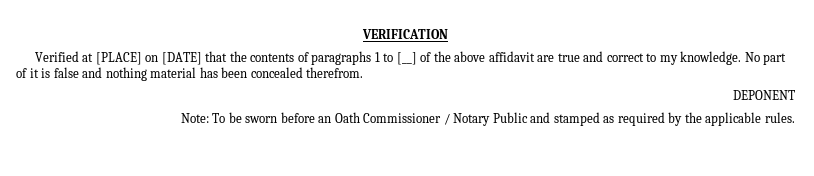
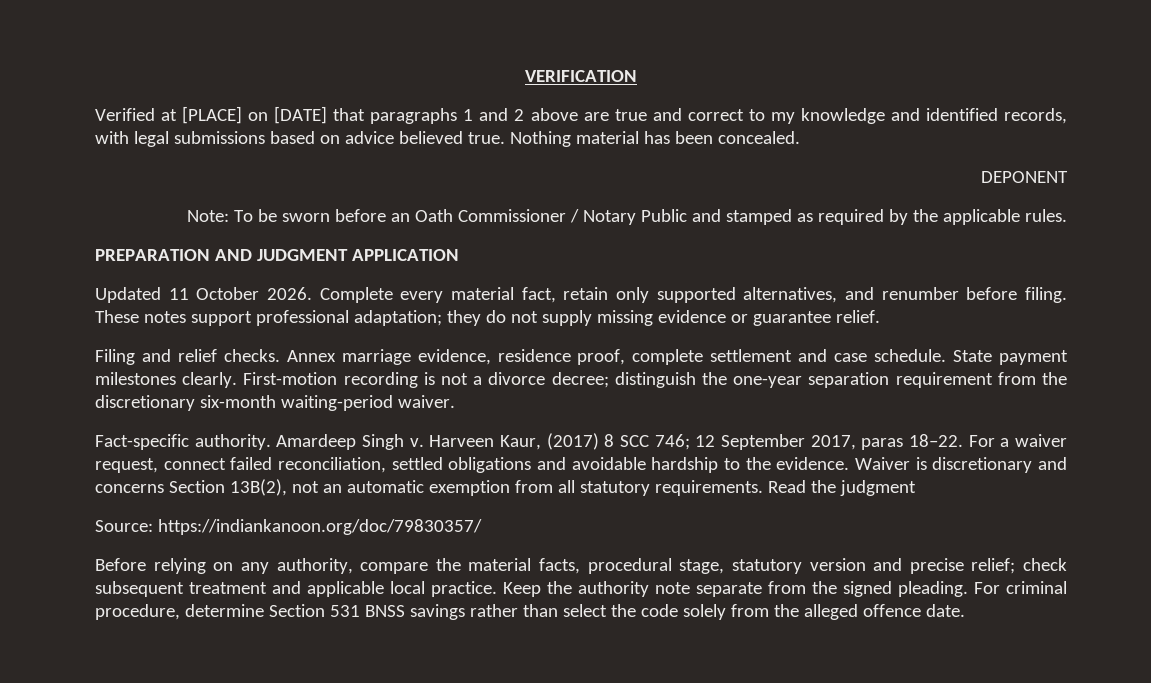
[229,51,535,65] the contents of paragraphs 1 to [__] of the above affidavit -> [370,108,578,124] paragraphs 1 and 2 above
[680,51,787,65] [16,67,147,81] knowledge. No part of it is false and nothing -> [800,108,1067,124] [95,131,571,147] knowledge and identified records, with legal submissions based on advice believed true. Nothing
[250,67,364,78] concealed therefrom. -> [717,131,800,144] concealed.
(795, 117) none -> [95,249,459,261] [95,287,1067,303] [95,310,880,326] [95,349,1068,365] [95,372,1068,388] [95,395,455,411] [95,433,1067,450] [95,457,1067,473] [95,479,916,496] [95,519,482,535] [95,558,1067,574] [95,581,1067,597] [95,604,965,620] // PREPARATION AND JUDGMENT APPLICATION // Updated 11 October 2026. Complete every material fact, retain only supported alternatives, and renumber before filing. These notes support professional adaptation; they do not supply missing evidence or guarantee relief. // Filing and relief checks. Annex marriage evidence, residence proof, complete settlement and case schedule. State payment milestones clearly. First-motion recording is not a divorce decree; distinguish the one-year separation requirement from the discretionary six-month waiting-period waiver. // Fact-specific authority. Amardeep Singh v. Harveen Kaur, (2017) 8 SCC 746; 12 September 2017, paras 18–22. For a waiver request, connect failed reconciliation, settled obligations and avoidable hardship to the evidence. Waiver is discretionary and concerns Section 13B(2), not an automatic exemption from all statutory requirements. Read the judgment // Source: https://indiankanoon.org/doc/79830357/ // Before relying on any authority, compare the material facts, procedural stage, statutory version and precise relief; check subsequent treatment and applicable local practice. Keep the authority note separate from the signed pleading. For criminal procedure, determine Section 531 BNSS savings rather than select the code solely from the alleged offence date.

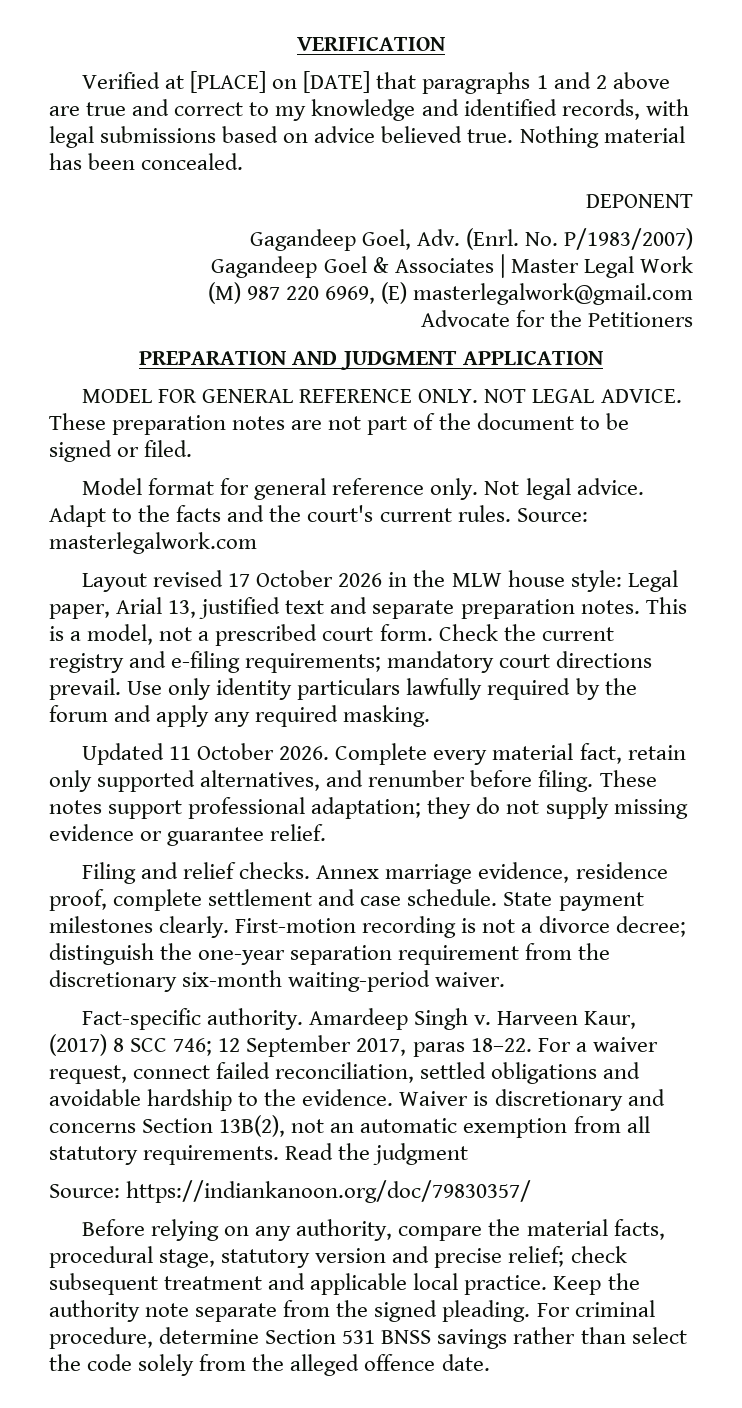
[187,209,1067,225] [95,249,459,261] Note: To be sworn before an Oath Commissioner / Notary Public and stamped as required by the applicable rules. // PREPARATION AND JUDGMENT APPLICATION -> [249,228,693,251] [211,254,693,278] [207,282,693,305] [420,310,693,327] [139,350,603,370] [81,389,682,403] [49,413,629,435] [49,440,193,462] [81,478,644,500] [49,505,588,527] [49,532,257,554] [81,570,678,592] [49,597,687,619] [49,624,614,646] [49,651,653,673] [49,678,637,700] [49,705,431,727] Gagandeep Goel, Adv. (Enrl. No. P/1983/2007) // Gagandeep Goel & Associates | Master Legal Work // (M) 987 220 6969, (E) masterlegalwork@gmail.com // Advocate for the Petitioners // PREPARATION AND JUDGMENT APPLICATION // MODEL FOR GENERAL REFERENCE ONLY. NOT LEGAL ADVICE. These preparation notes are not part of the document to be signed or filed. // Model format for general reference only. Not legal advice. Adapt to the facts and the court's current rules. Source: masterlegalwork.com // Layout revised 17 October 2026 in the MLW house style: Legal paper, Arial 13, justified text and separate preparation notes. This is a model, not a prescribed court form. Check the current registry and e-filing requirements; mandatory court directions prevail. Use only identity particulars lawfully required by the forum and apply any required masking.

